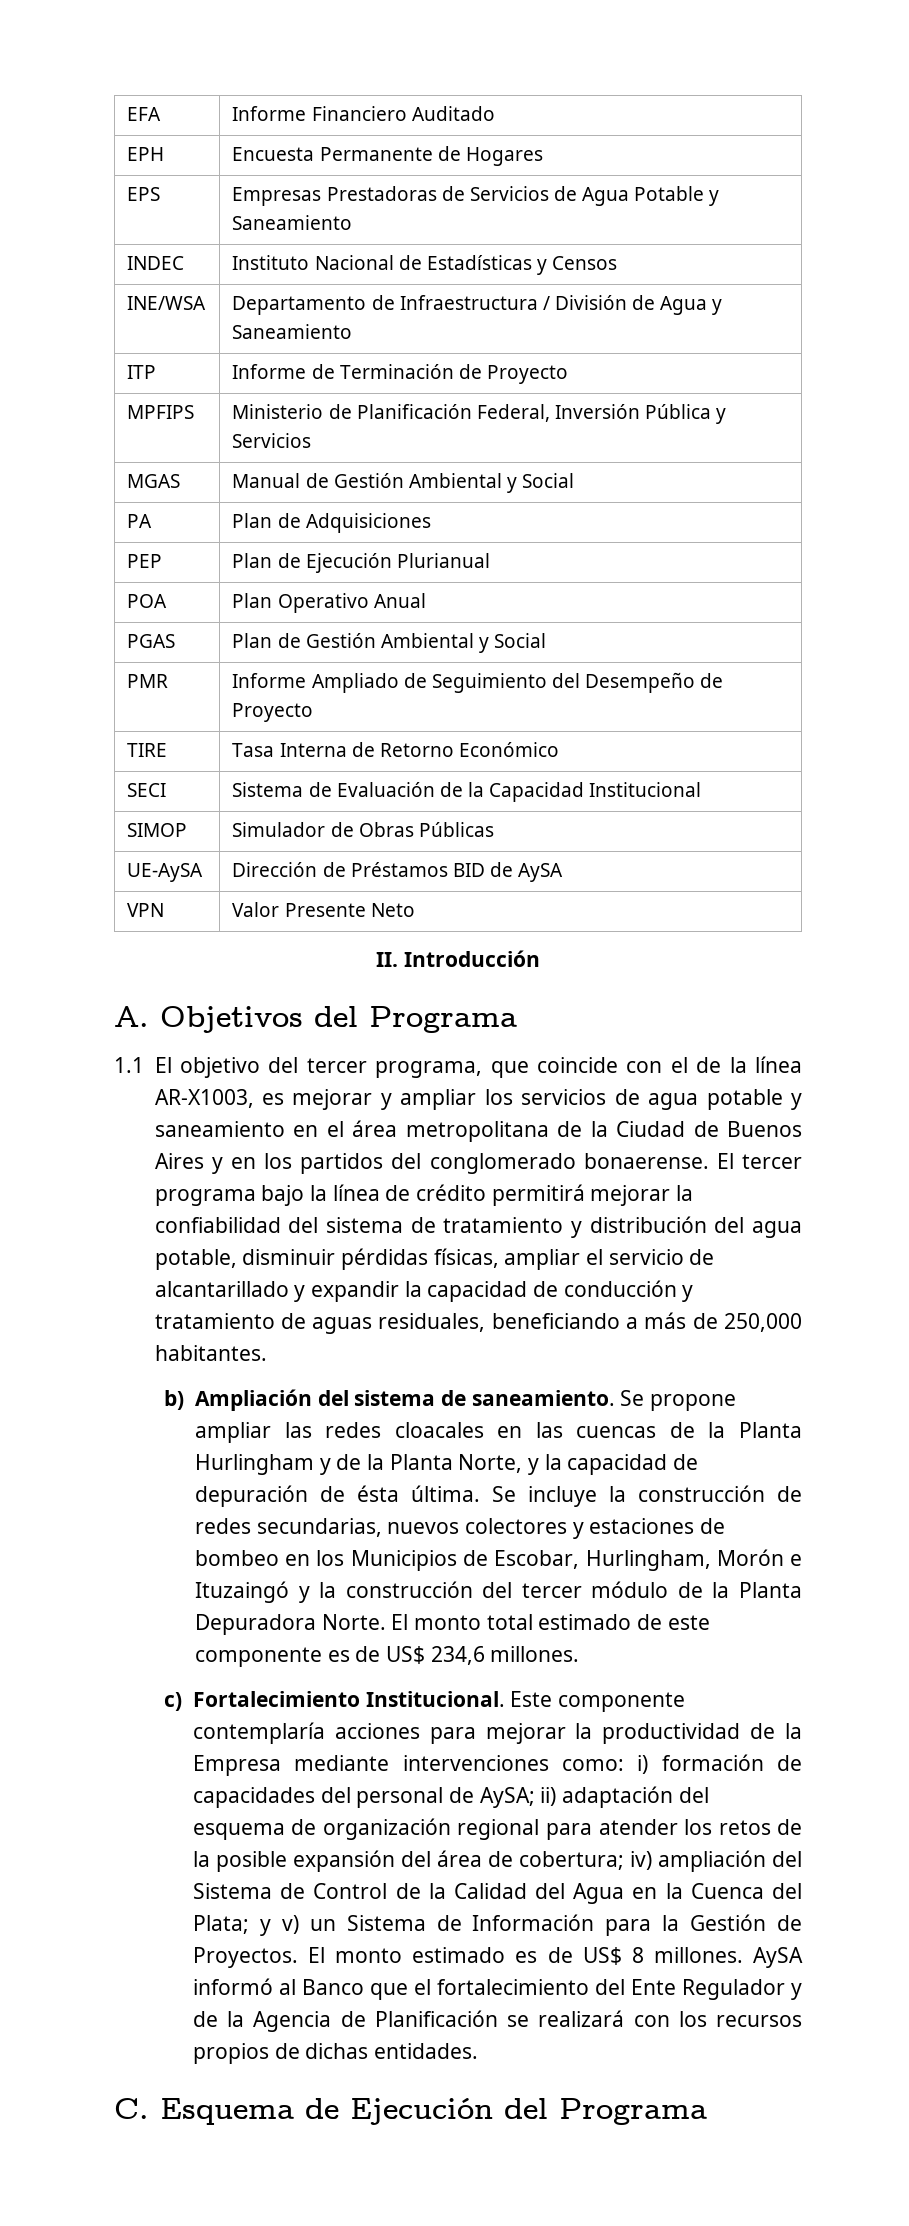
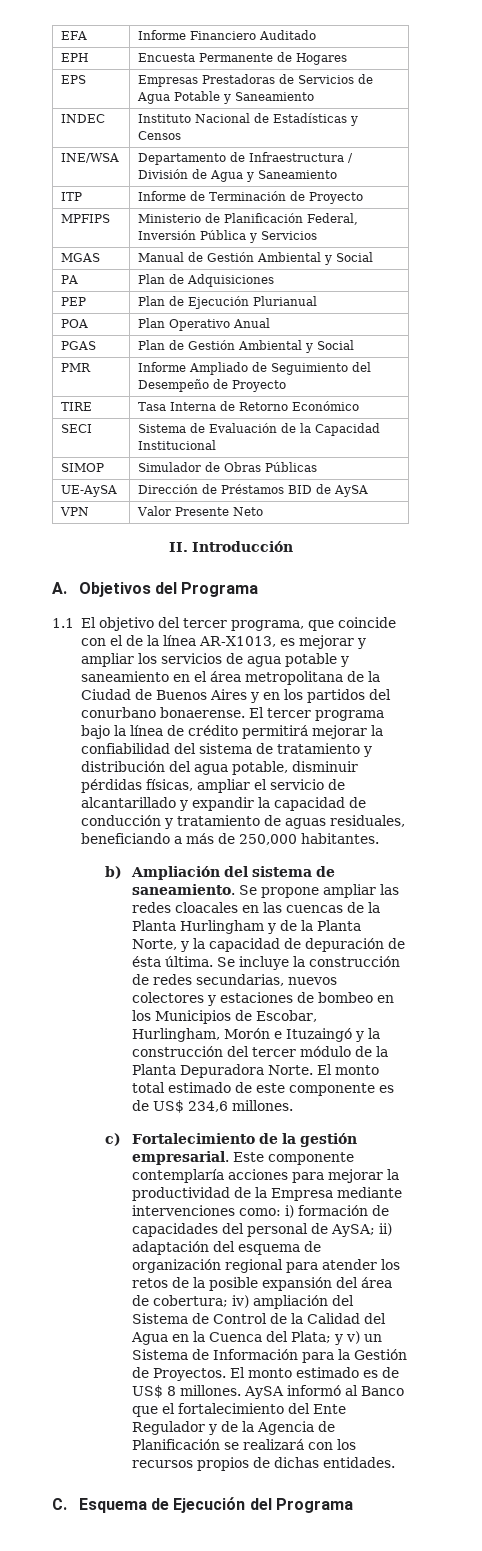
[154,1089,254,1108] AR-X1003, -> [198,636,276,647] AR-X1013,
[429,1153,576,1174] conglomerado -> [80,707,156,718] conurbano
[365,1691,505,1707] Institucional. -> [259,1133,358,1147] [132,1151,230,1165] de la gestión empresarial.

